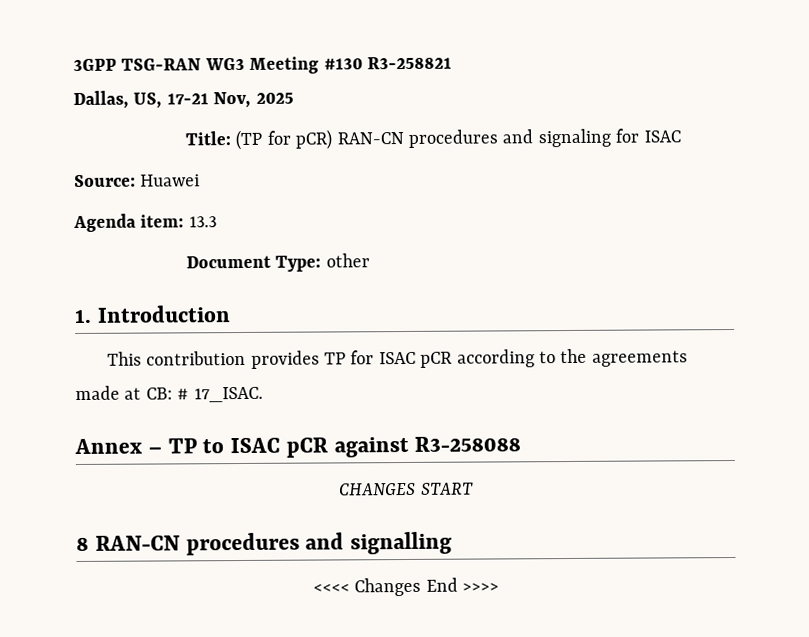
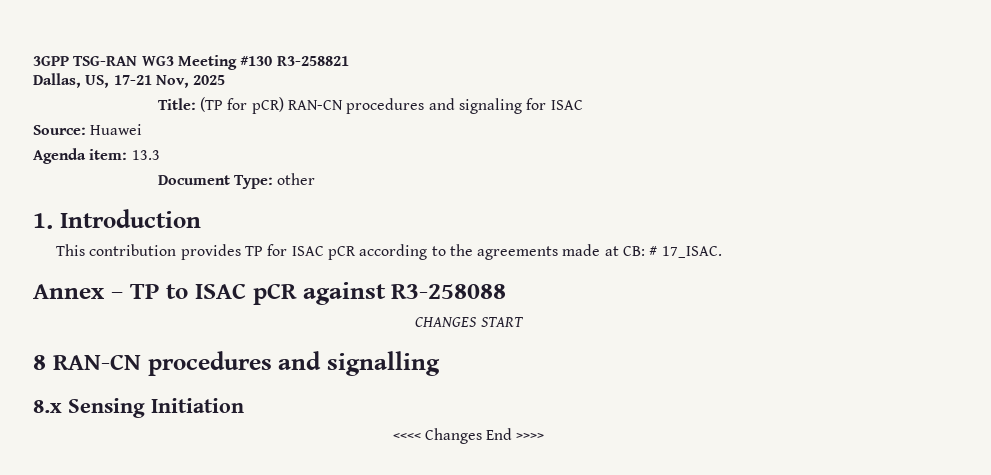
(452, 543) none -> [33,398,244,418] // 8.x Sensing Initiation

